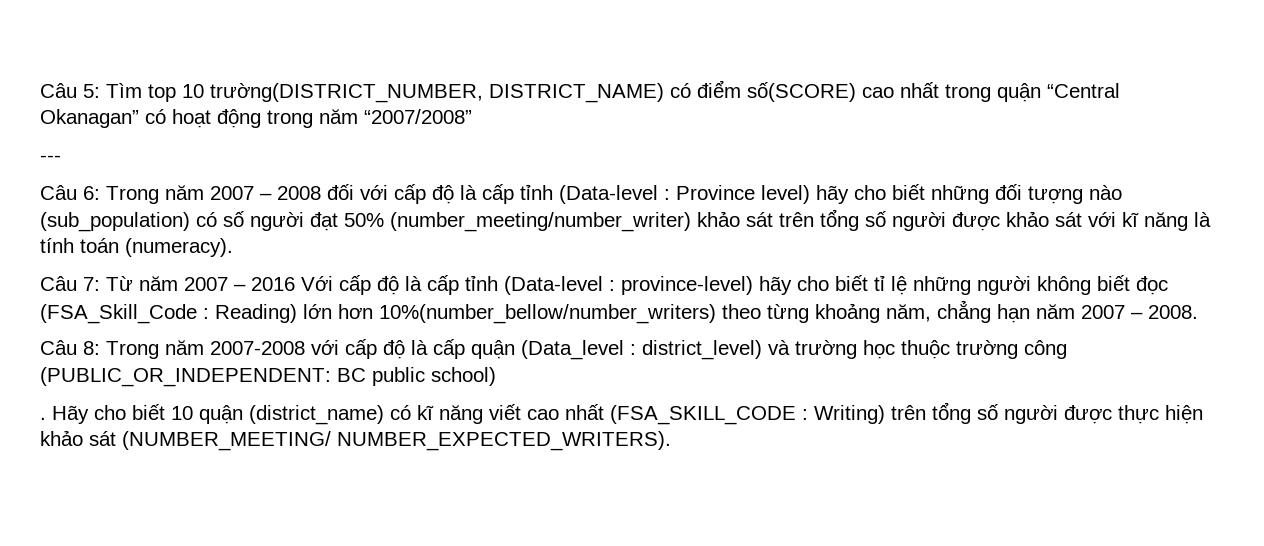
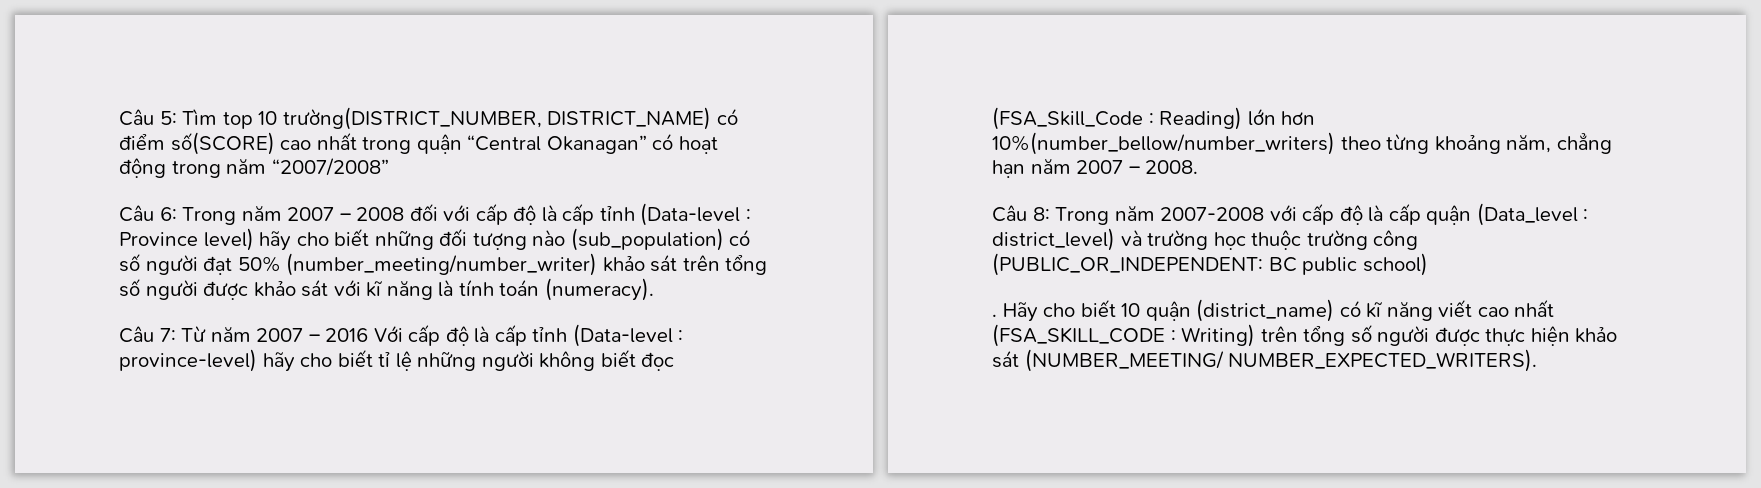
[40,155,61,162] // --- -> (389, 167) none

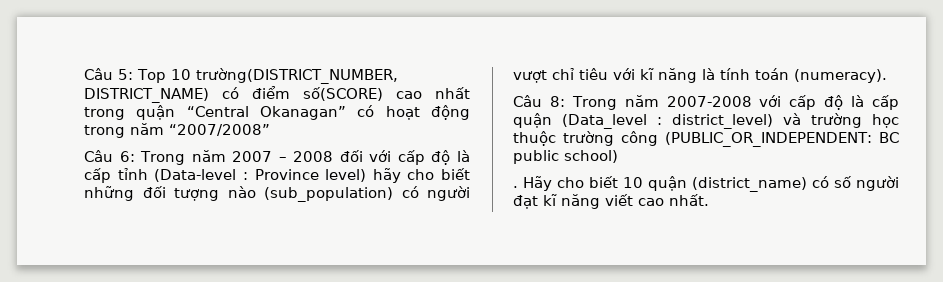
[182,108,253,129] Tìm top -> [137,69,166,83] Top
[119,253,768,276] [119,278,329,300] số người đạt 50% (number_meeting/number_writer) khảo sát trên tổng số người được khảo sát -> [427,186,470,201] [513,68,608,83] người vượt chỉ tiêu
[119,324,684,347] [119,349,675,372] [992,107,1316,130] [992,132,1612,155] [992,158,1199,178] // Câu 7: Từ năm 2007 – 2016 Với cấp độ là cấp tỉnh (Data-level : province-level) hãy cho biết tỉ lệ những người không biết đọc (FSA_Skill_Code : Reading) lớn hơn 10%(number_bellow/number_writers) theo từng khoảng năm, chẳng hạn năm 2007 – 2008. -> (887, 76) none
(1361, 308) none -> [834,176,899,191] [513,195,538,209] số người đạt
[1514,299,1555,317] [992,324,1618,347] [992,349,1538,372] nhất (FSA_SKILL_CODE : Writing) trên tổng số người được thực hiện khảo sát (NUMBER_MEETING/ NUMBER_EXPECTED_WRITERS). -> [669,194,709,206] nhất.

